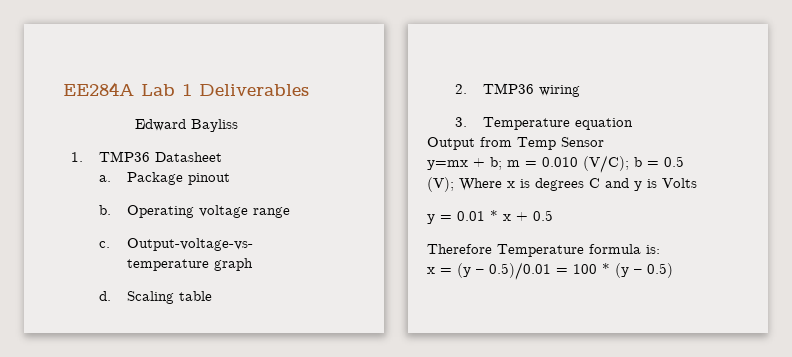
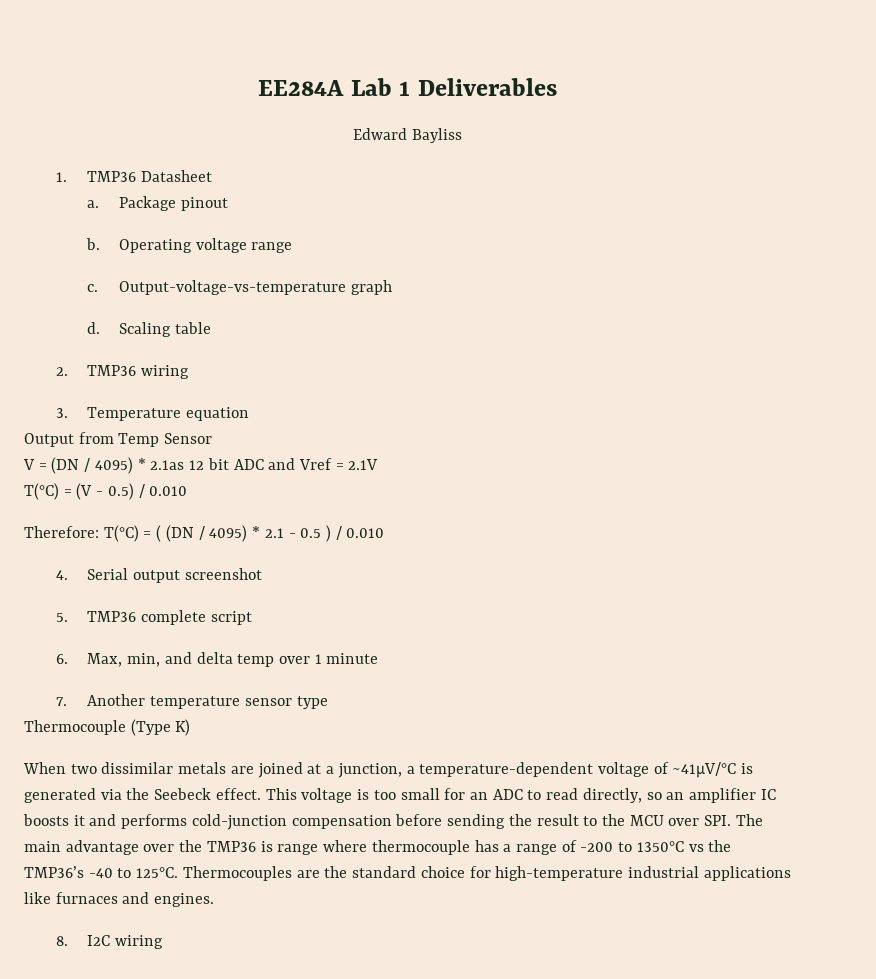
[427,155,684,173] [427,177,697,192] [427,210,553,224] [427,244,660,257] [427,262,673,280] y=mx + b; m = 0.010 (V/C); b = 0.5 (V); Where x is degrees C and y is Volts // y = 0.01 * x + 0.5 // Therefore Temperature formula is: // x = (y – 0.5)/0.01 = 100 * (y – 0.5) -> [23,457,379,474] [24,483,188,500] [24,525,385,542] [55,568,262,583] [55,610,252,625] [55,652,379,667] [55,694,328,709] [24,719,191,736] [23,762,754,778] [24,788,776,803] [23,814,763,830] [24,840,732,855] [24,866,791,881] [24,892,215,907] [55,935,164,949] V = (DN / 4095) * 2.1as 12 bit ADC and Vref = 2.1V // T(°C) = (V - 0.5) / 0.010 // Therefore: T(°C) = ( (DN / 4095) * 2.1 - 0.5 ) / 0.010 // 4. Serial output screenshot // 5. TMP36 complete script // 6. Max, min, and delta temp over 1 minute // 7. Another temperature sensor type // Thermocouple (Type K) // When two dissimilar metals are joined at a junction, a temperature-dependent voltage of ~41µV/°C is generated via the Seebeck effect. This voltage is too small for an ADC to read directly, so an amplifier IC boosts it and performs cold-junction compensation before sending the result to the MCU over SPI. The main advantage over the TMP36 is range where thermocouple has a range of -200 to 1350°C vs the TMP36’s -40 to 125°C. Thermocouples are the standard choice for high-temperature industrial applications like furnaces and engines. // 8. I2C wiring

